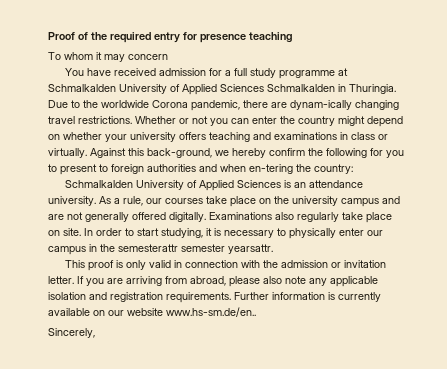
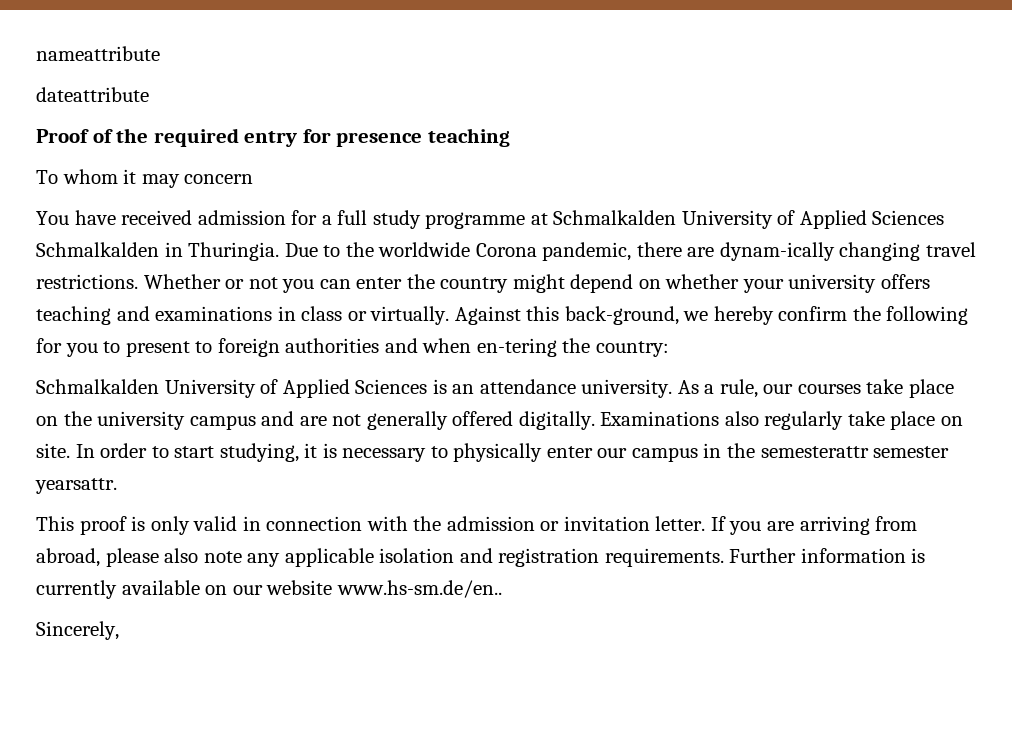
(48, 36) none -> [36,46,160,61] [36,87,149,102] nameattribute // dateattribute //

